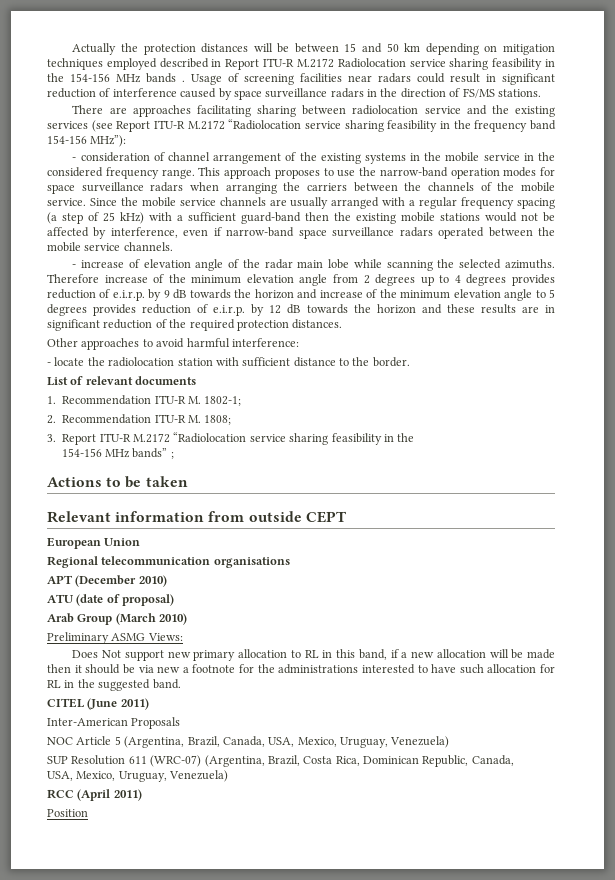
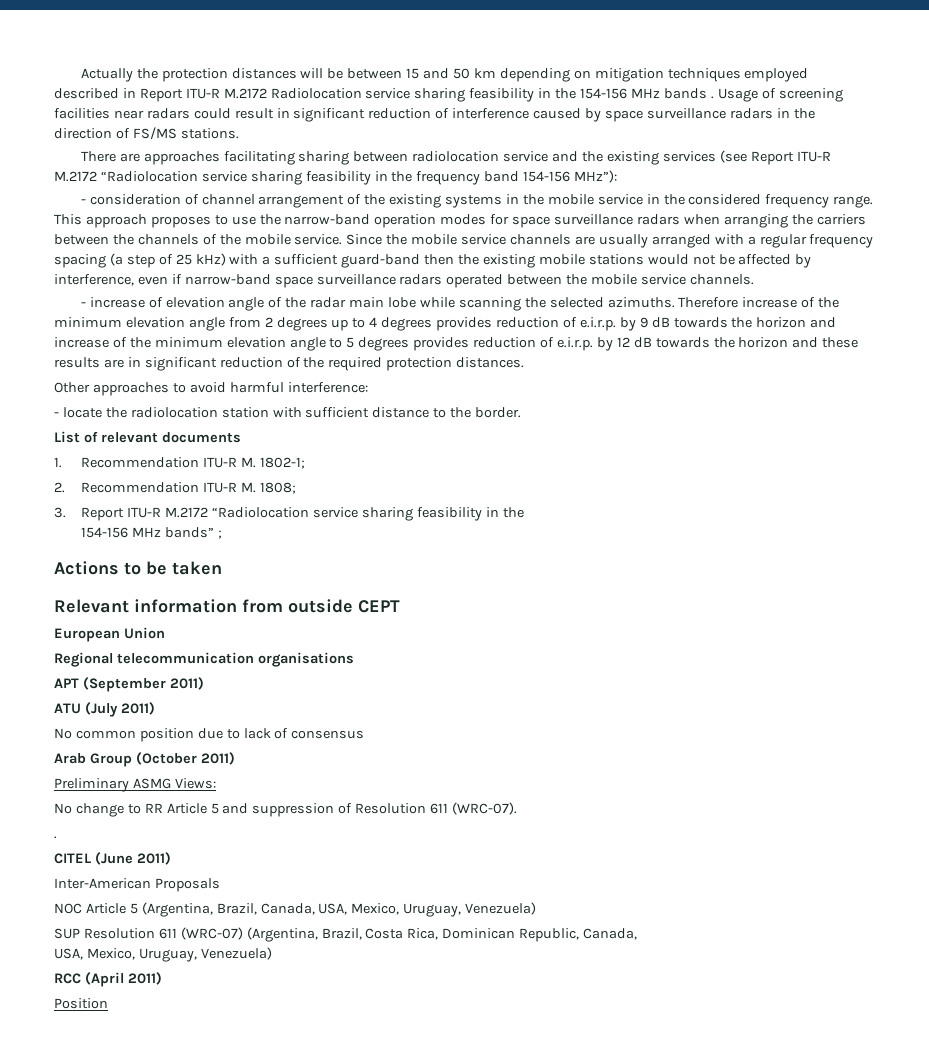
[75,575,167,587] (December 2010) -> [82,677,204,692] (September 2011)
[76,594,175,606] (date of proposal) -> [84,702,155,717] [54,728,365,742] (July 2011) // No common position due to lack of consensus
[115,613,188,625] (March 2010) -> [135,752,235,765] (October 2011)
[72,649,556,661] [47,664,555,674] [47,679,181,691] Does Not support new primary allocation to RL in this band, if a new allocation will be made then it should be via new a footnote for the administrations interested to have such allocation for RL in the suggested band. -> [54,802,518,817] [54,836,57,839] No change to RR Article 5 and suppression of Resolution 611 (WRC-07). // .

